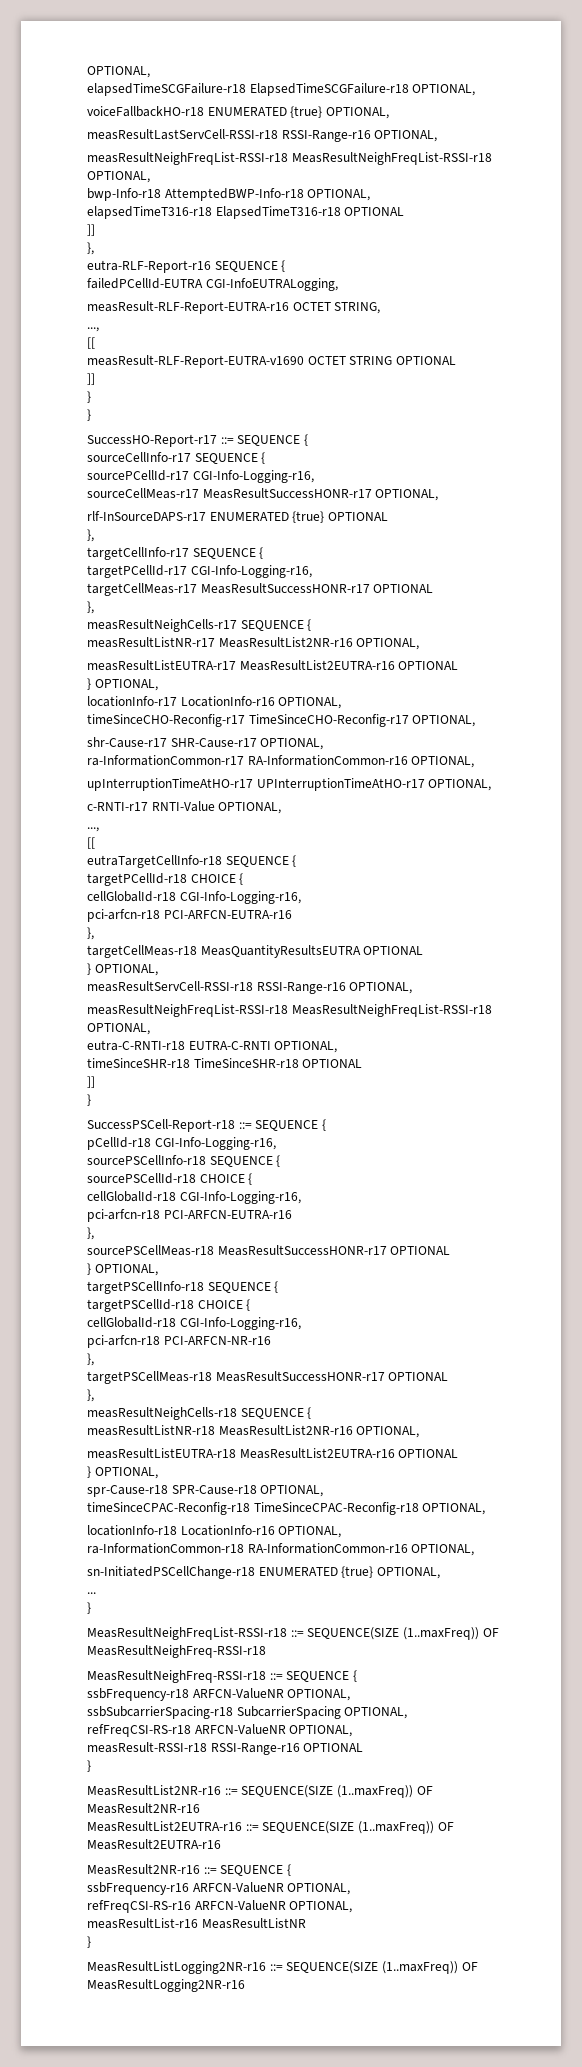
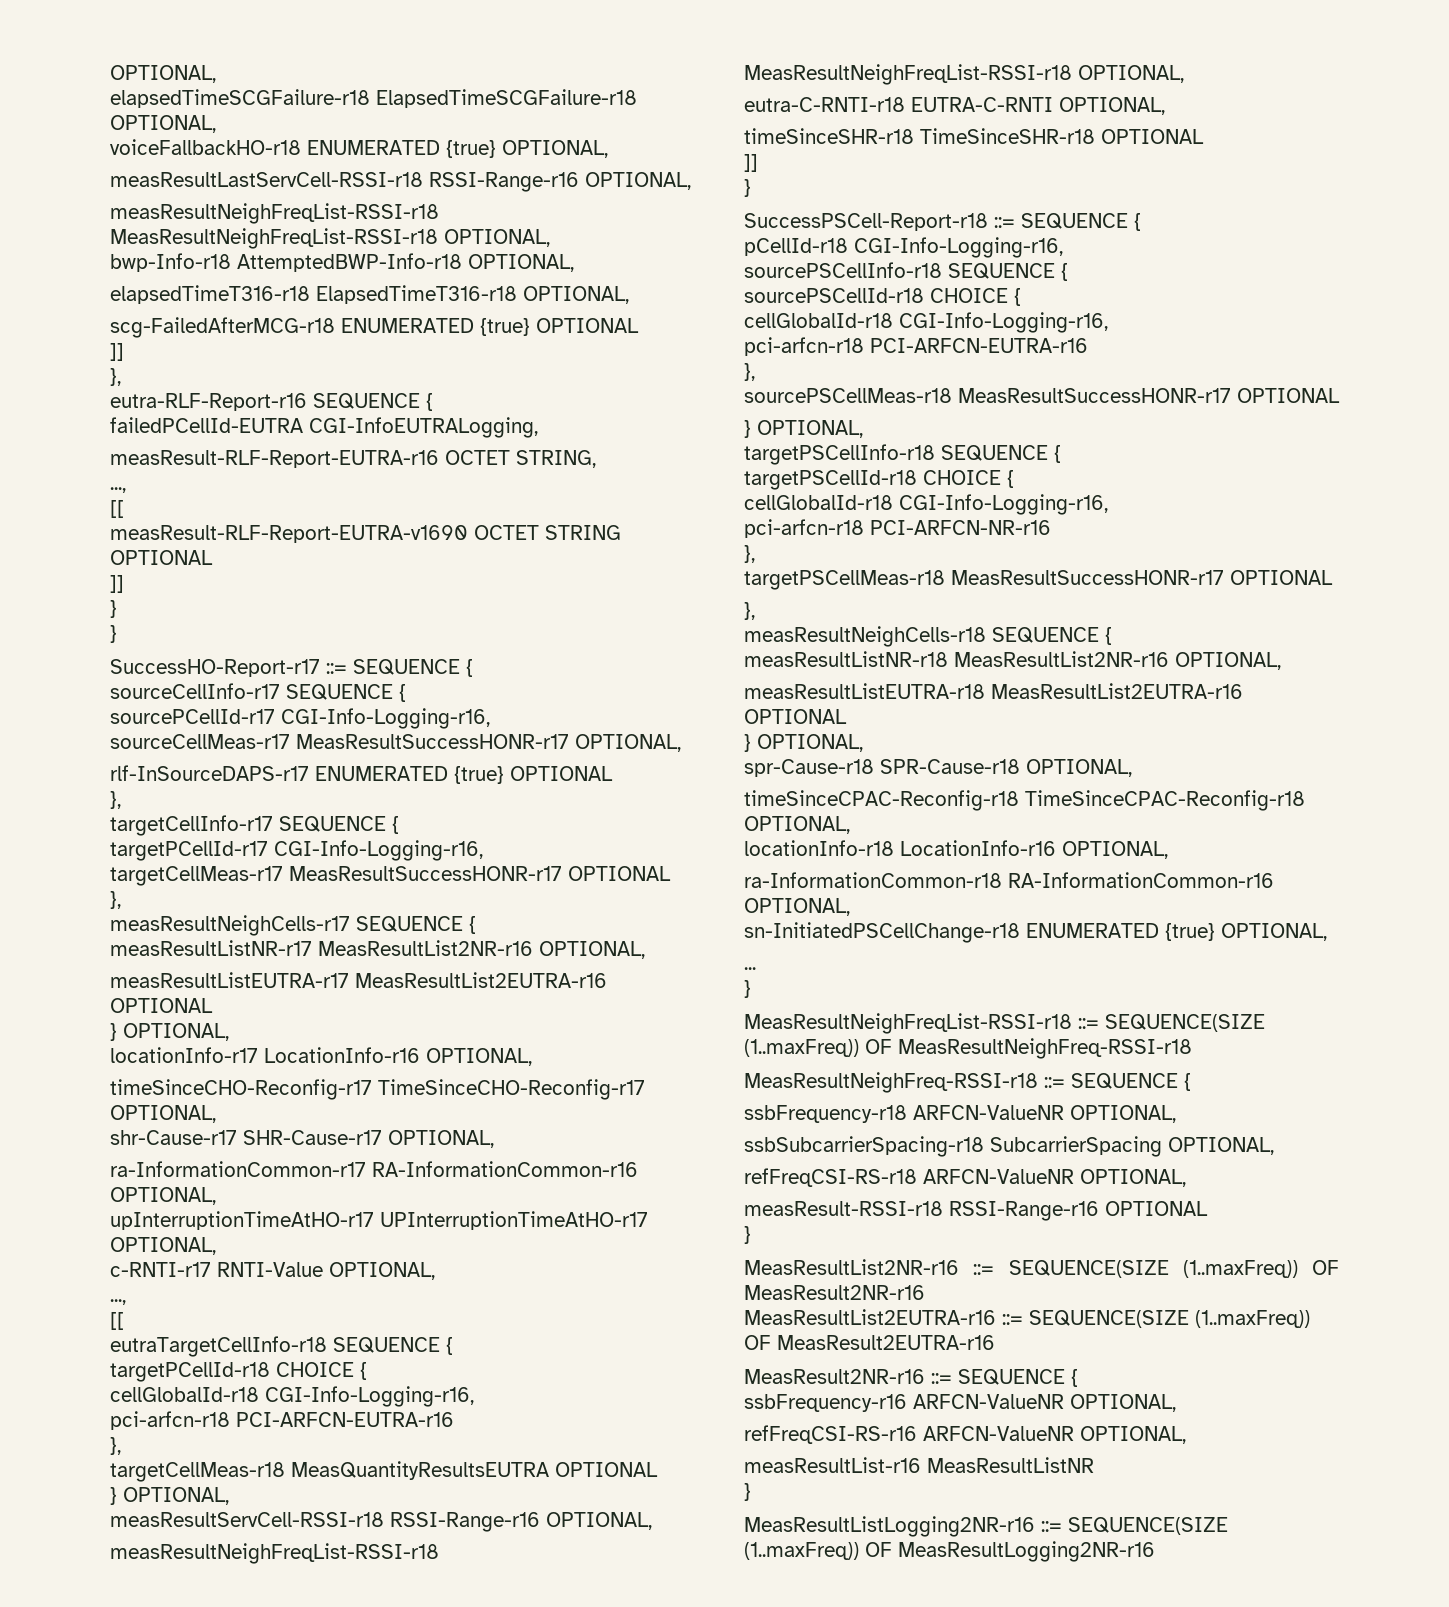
(341, 212) none -> [523,286,629,304] [110,317,530,338] OPTIONAL, // scg-FailedAfterMCG-r18 ENUMERATED {true}

